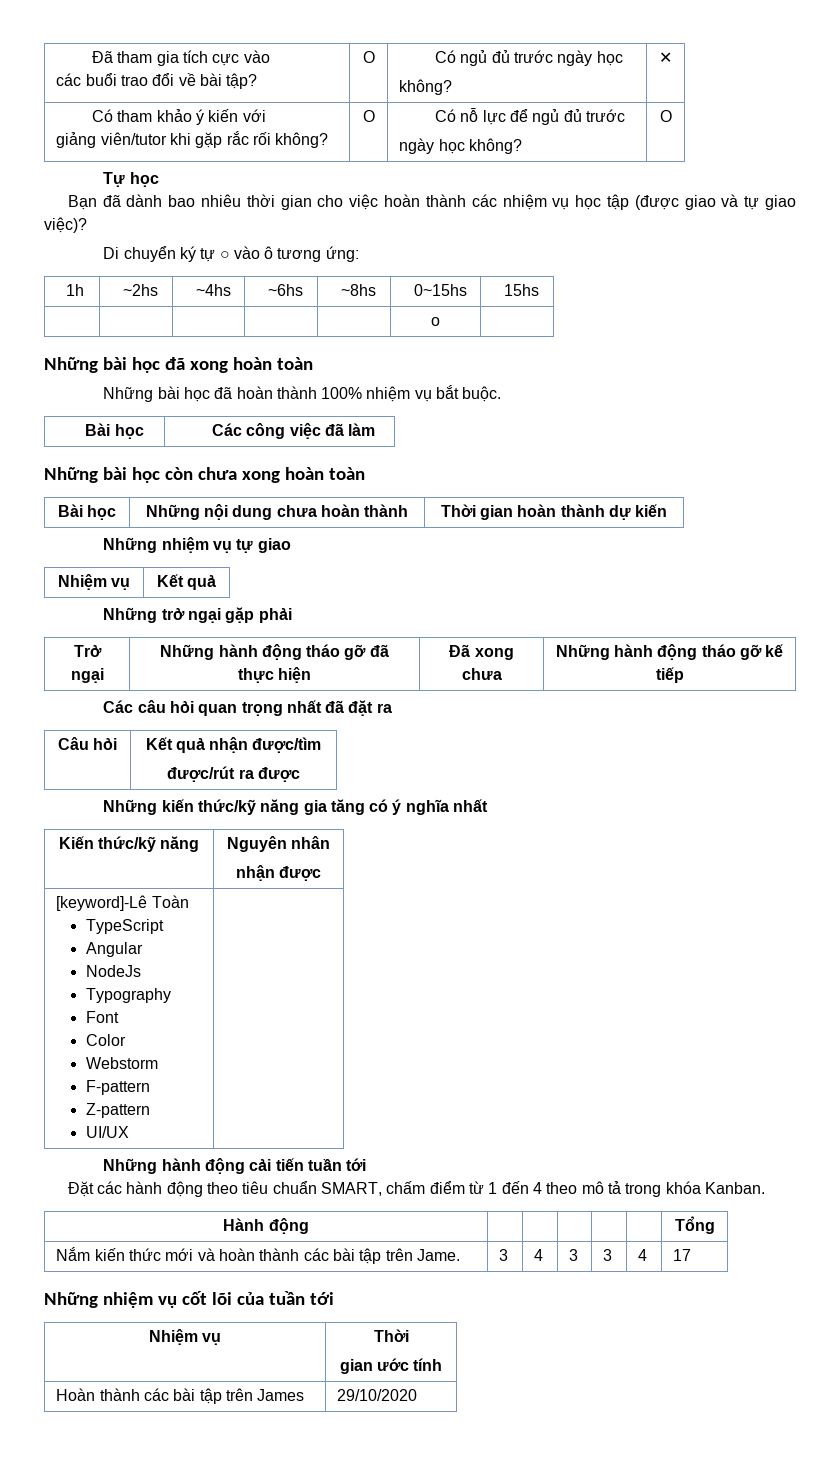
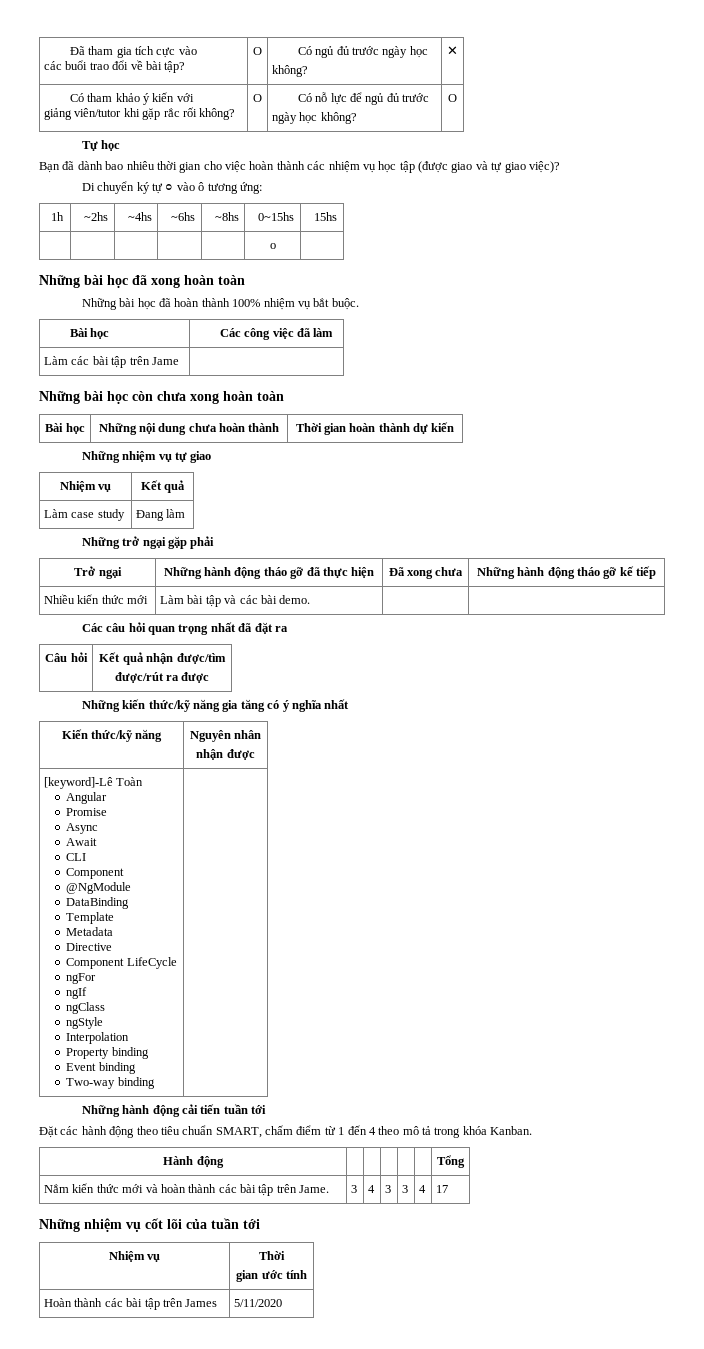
(376, 429) none -> [44,356,179,368] // Làm các bài tập trên Jame |
(217, 582) none -> [44,509,125,521] [136,509,186,521] // Làm case study | Đang làm
(684, 675) none -> [44,594,149,604] [160,595,311,607] // Nhiều kiến thức mới | Làm bài tập và các bài demo. | |
[85,919,164,934] // TypeScript -> (144, 781) none
[85,965,141,977] [85,988,171,1003] [85,1011,119,1023] [85,1034,126,1046] [85,1057,158,1069] [85,1080,150,1095] [85,1103,150,1118] [85,1126,129,1138] NodeJs // Typography // Font // Color // Webstorm // F-pattern // Z-pattern // UI/UX -> [66,808,108,816] [66,823,99,834] [66,838,98,846] [66,853,87,861] [66,868,125,879] [66,882,132,894] [66,897,130,909] [66,912,115,924] [66,927,114,936] [66,943,113,951] [66,957,177,969] [66,973,97,984] [66,987,88,999] [66,1002,106,1014] [66,1017,104,1029] [66,1032,130,1044] [66,1047,149,1059] [66,1062,136,1074] [66,1077,155,1089] Promise // Async // Await // CLI // Component // @NgModule // DataBinding // Template // Metadata // Directive // Component LifeCycle // ngFor // ngIf // ngClass // ngStyle // Interpolation // Property binding // Event binding // Two-way binding
[337,1389,418,1401] 29/10/2020 -> [234,1299,283,1307] 5/11/2020

